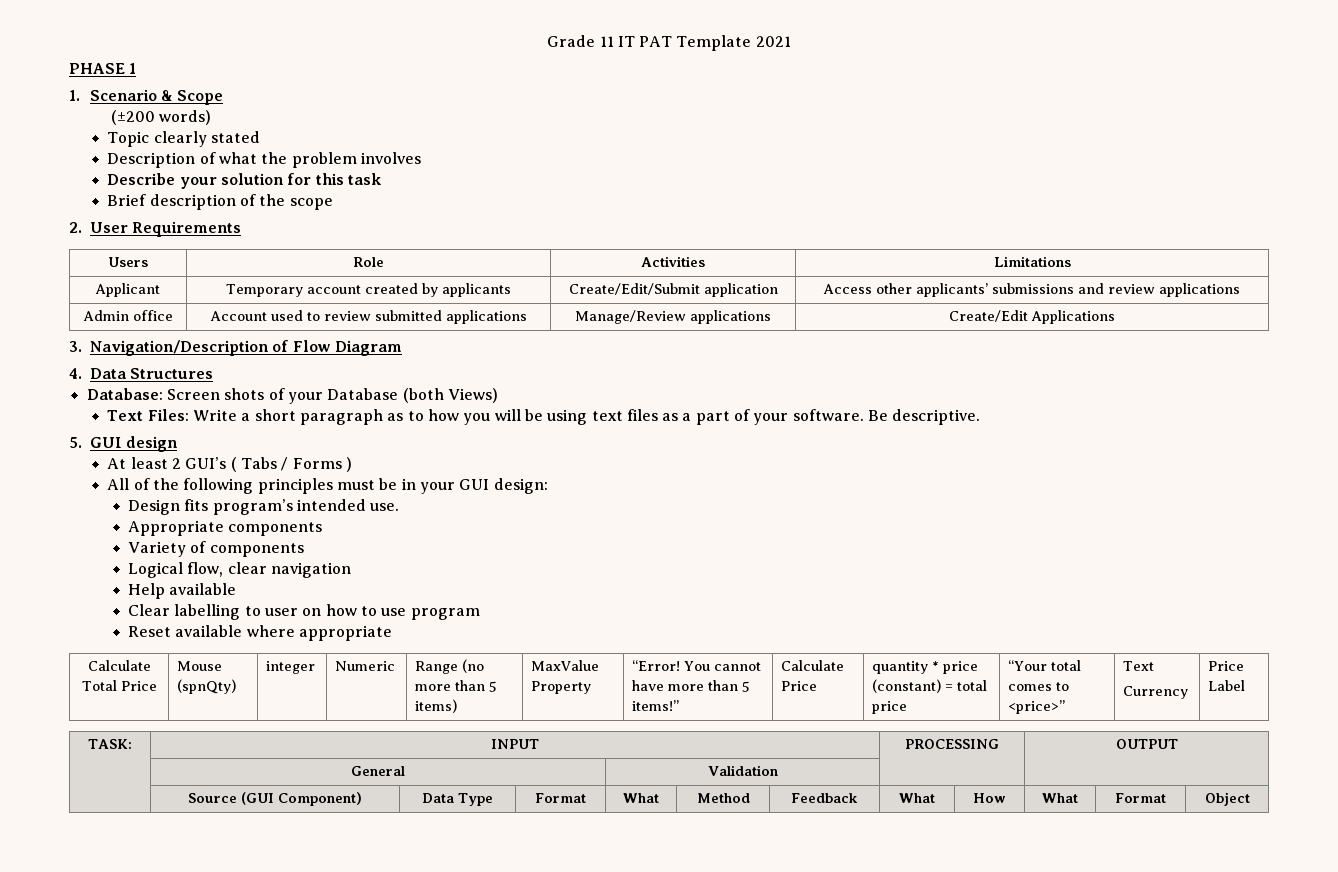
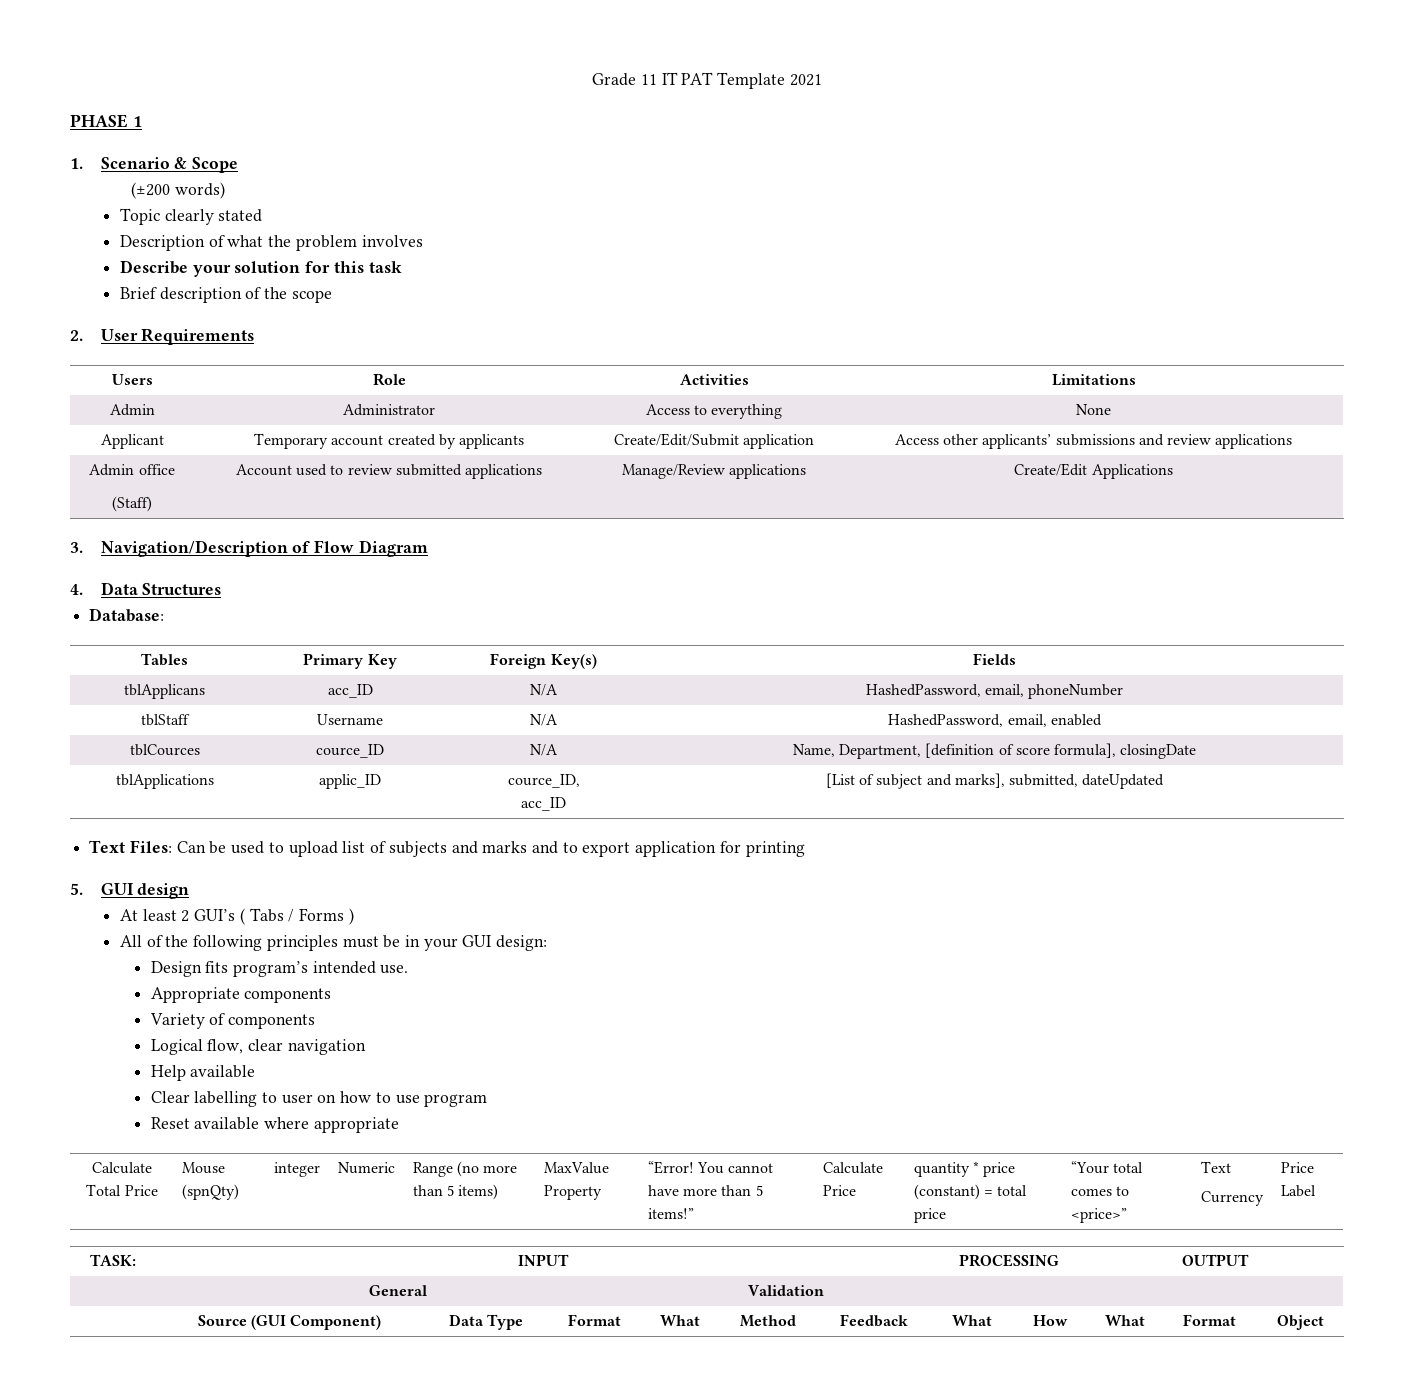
(1071, 261) none -> [109,404,155,416] [343,404,435,416] [645,404,783,419] [1076,404,1111,415] // Admin | Administrator | Access to everything | None
(173, 315) none -> [112,496,152,512] // (Staff)
[166,388,498,404] [107,409,981,425] Screen shots of your Database (both Views) // Text Files: Write a short paragraph as to how you will be using text files as a part of your software. Be descriptive. -> [141,653,188,666] [303,653,397,669] [490,653,597,669] [973,653,1016,665] [124,684,205,699] [327,684,373,698] [530,684,558,696] [865,684,1124,699] [141,714,190,726] [317,714,383,725] [530,714,558,726] [888,714,1102,727] [129,744,200,756] [316,744,384,758] [530,744,558,756] [792,743,1197,759] [115,774,214,789] [319,774,381,789] [507,774,580,788] [521,797,566,811] [825,773,1165,789] [89,840,805,857] // Tables | Primary Key | Foreign Key(s) | Fields // tblApplicans | acc_ID | N/A | HashedPassword, email, phoneNumber // tblStaff | Username | N/A | HashedPassword, email, enabled // tblCources | cource_ID | N/A | Name, Department, [definition of score formula], closingDate // tblApplications | applic_ID | cource_ID, // acc_ID | [List of subject and marks], submitted, dateUpdated // Text Files: Can be used to upload list of subjects and marks and to export application for printing

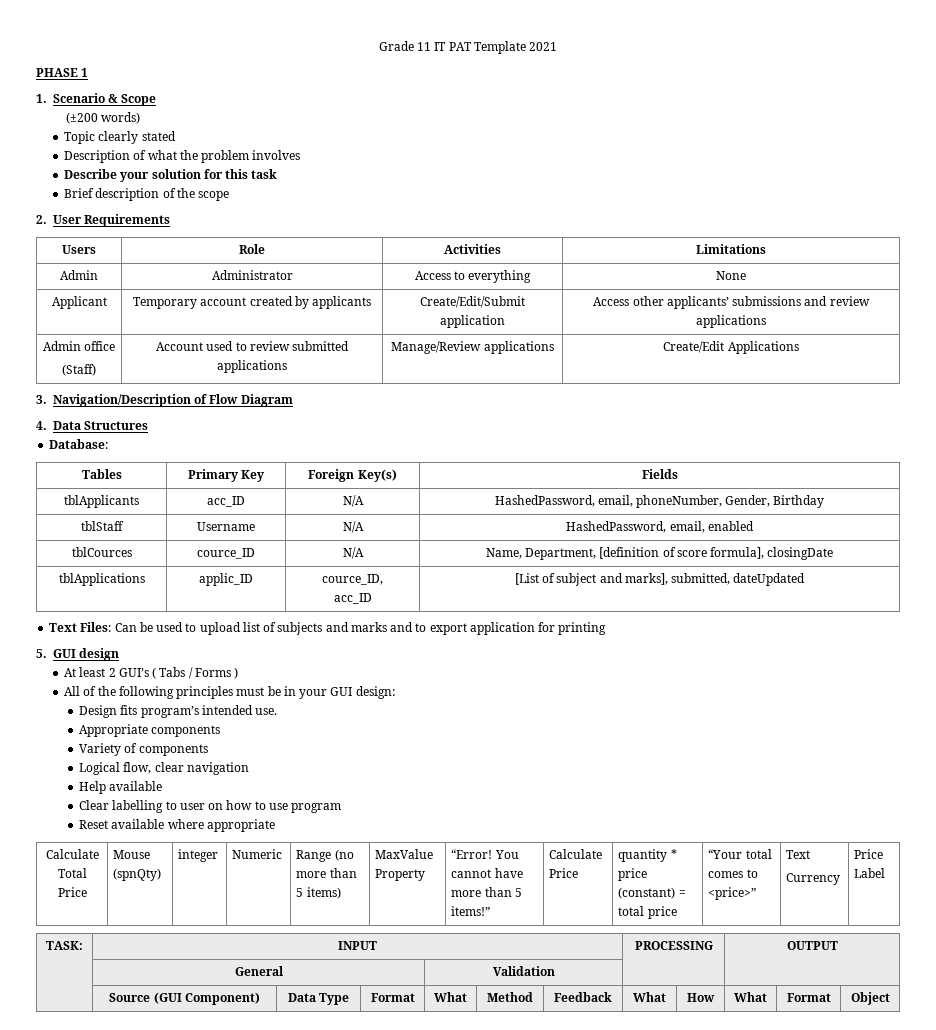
[124,684,205,699] tblApplicans -> [64,495,139,508] tblApplicants
[1028,684,1124,699] phoneNumber -> [636,495,825,508] phoneNumber, Gender, Birthday

